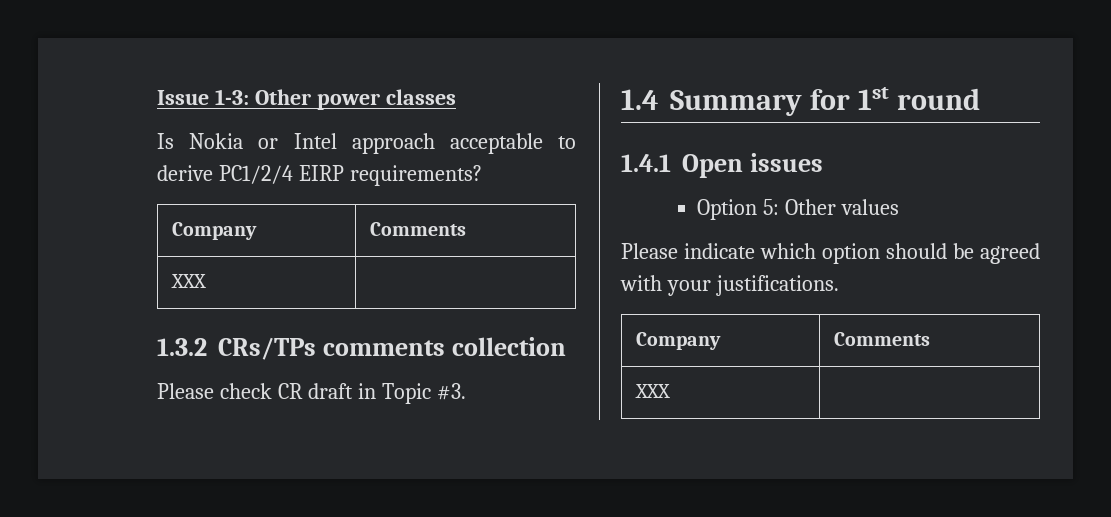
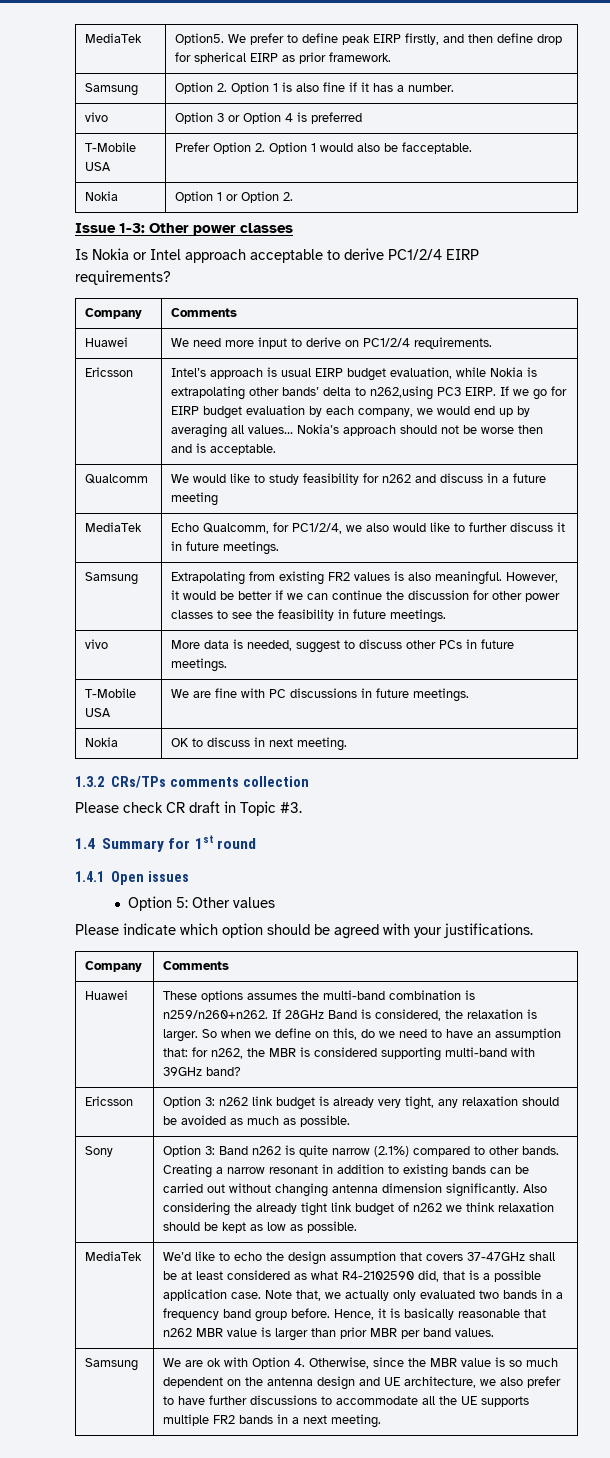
(157, 97) none -> [85,33,143,43] [175,33,563,45] [175,52,392,64] [85,83,139,96] [175,82,455,94] [85,112,109,122] [175,112,363,124] [85,142,137,152] [85,162,112,171] [175,142,473,154] [85,191,119,201] [175,191,294,203] MediaTek | Option5. We prefer to define peak EIRP firstly, and then define drop for spherical EIRP as prior framework. // Samsung | Option 2. Option 1 is also fine if it has a number. // vivo | Option 3 or Option 4 is preferred // T-Mobile USA | Prefer Option 2. Option 1 would also be facceptable. // Nokia | Option 1 or Option 2. //
[170,274,206,288] XXX | -> [85,337,129,347] [171,337,493,349] [85,367,134,377] [171,367,538,381] [171,386,568,400] [171,405,531,419] [171,424,544,438] [171,443,277,455] [85,474,149,484] [171,473,547,485] [171,492,219,506] [85,522,143,532] [171,522,566,534] [171,541,280,555] [85,572,139,585] [171,571,559,585] [171,590,561,602] [171,609,447,623] [85,639,109,649] [171,639,515,653] [171,658,228,672] [85,688,137,698] [85,708,112,717] [171,688,470,702] [85,737,119,747] [171,737,348,751] Huawei | We need more input to derive on PC1/2/4 requirements. // Ericsson | Intel’s approach is usual EIRP budget evaluation, while Nokia is extrapolating other bands’ delta to n262,using PC3 EIRP. If we go for EIRP budget evaluation by each company, we would end up by averaging all values… Nokia’s approach should not be worse then and is acceptable. // Qualcomm | We would like to study feasibility for n262 and discuss in a future meeting // MediaTek | Echo Qualcomm, for PC1/2/4, we also would like to further discuss it in future meetings. // Samsung | Extrapolating from existing FR2 values is also meaningful. However, it would be better if we can continue the discussion for other power classes to see the feasibility in future meetings. // vivo | More data is needed, suggest to discuss other PCs in future meetings. // T-Mobile USA | We are fine with PC discussions in future meetings. // Nokia | OK to discuss in next meeting.
[634,384,670,398] XXX | -> [85,990,129,1000] [163,990,476,1002] [163,1009,538,1021] [163,1028,562,1042] [163,1047,536,1061] [163,1067,242,1076] [85,1096,134,1106] [163,1096,560,1110] [163,1115,351,1127] [85,1146,114,1157] [163,1145,560,1157] [163,1164,530,1178] [163,1183,548,1197] [163,1202,555,1216] [163,1221,358,1233] [85,1251,143,1261] [163,1251,556,1265] [163,1270,542,1282] [163,1289,564,1301] [163,1308,547,1322] [163,1327,495,1341] [85,1358,139,1371] [163,1357,559,1369] [163,1376,562,1390] [163,1395,530,1407] [163,1414,382,1428] Huawei | These options assumes the multi-band combination is n259/n260+n262. If 28GHz Band is considered, the relaxation is larger. So when we define on this, do we need to have an assumption that: for n262, the MBR is considered supporting multi-band with 39GHz band? // Ericsson | Option 3: n262 link budget is already very tight, any relaxation should be avoided as much as possible. // Sony | Option 3: Band n262 is quite narrow (2.1%) compared to other bands. Creating a narrow resonant in addition to existing bands can be carried out without changing antenna dimension significantly. Also considering the already tight link budget of n262 we think relaxation should be kept as low as possible. // MediaTek | We’d like to echo the design assumption that covers 37-47GHz shall be at least considered as what R4-2102590 did, that is a possible application case. Note that, we actually only evaluated two bands in a frequency band group before. Hence, it is basically reasonable that n262 MBR value is larger than prior MBR per band values. // Samsung | We are ok with Option 4. Otherwise, since the MBR value is so much dependent on the antenna design and UE architecture, we also prefer to have further discussions to accommodate all the UE supports multiple FR2 bands in a next meeting.

